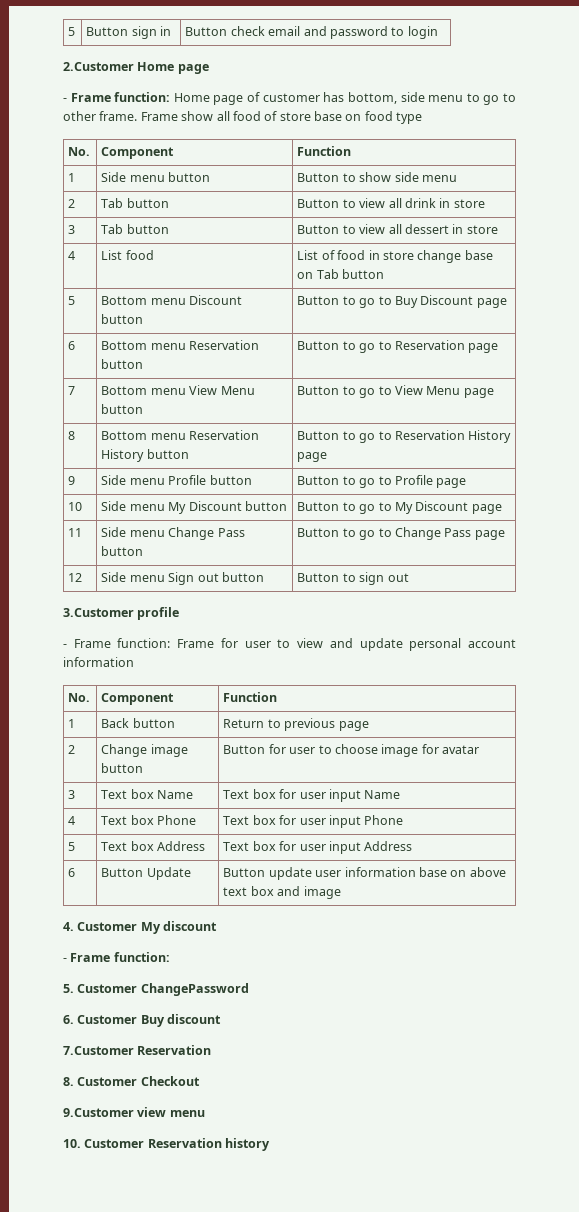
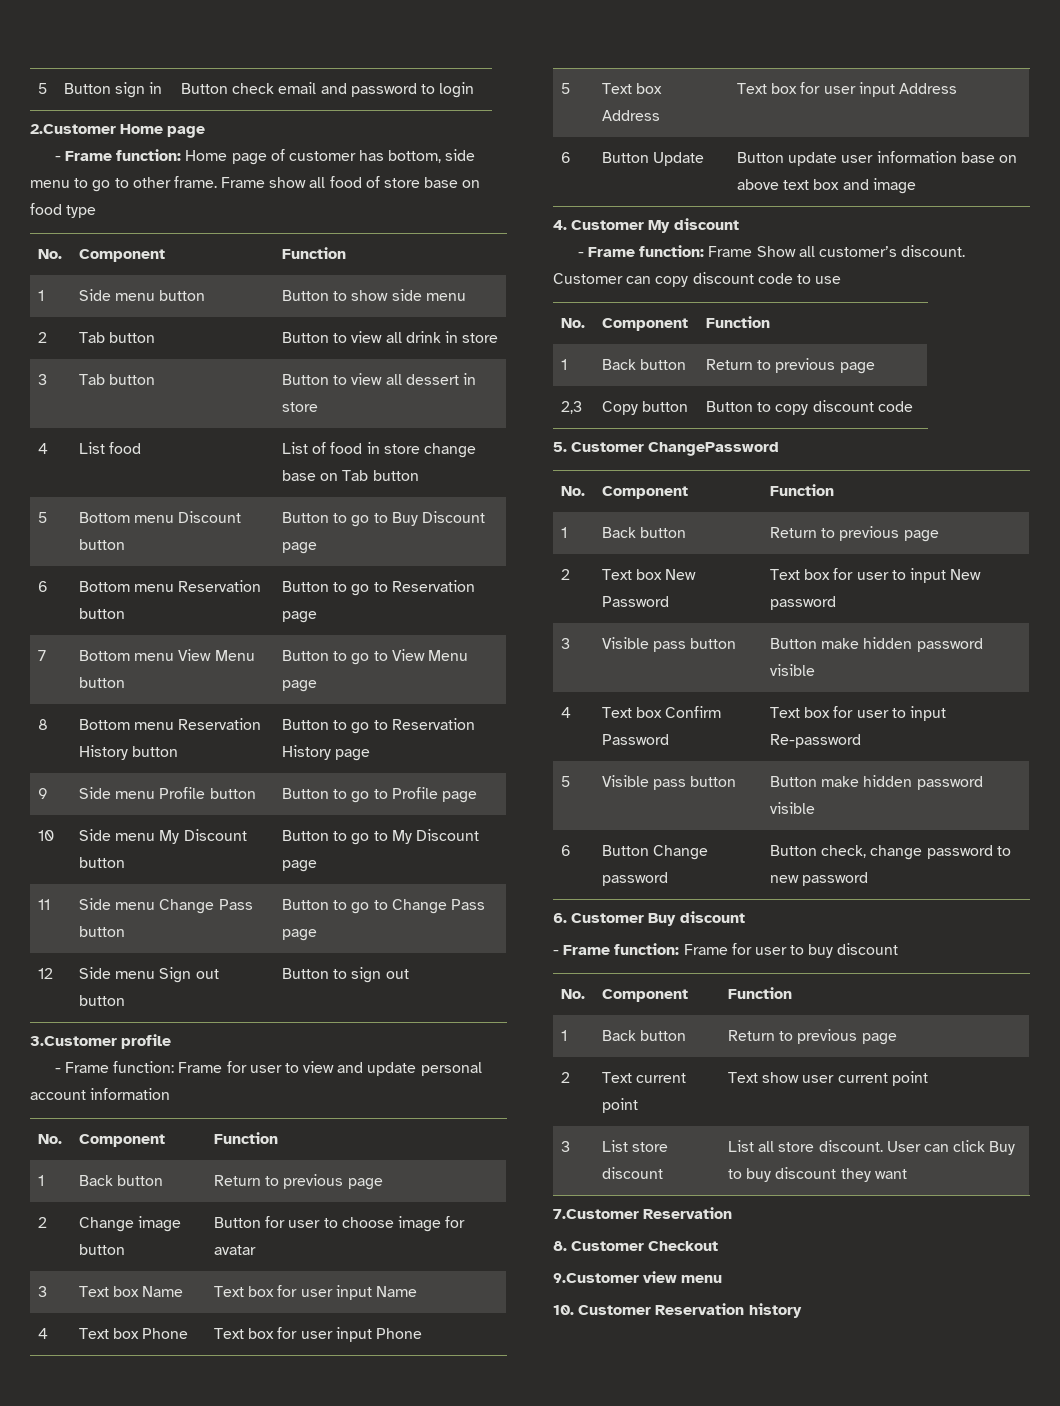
[63,983,249,996] [63,1014,222,1027] // 5. Customer ChangePassword // 6. Customer Buy discount -> [708,245,966,257] [553,272,842,287] [561,318,586,328] [602,318,689,331] [706,316,771,328] [561,359,568,370] [602,359,687,370] [706,358,875,374] [561,401,583,414] [602,401,689,415] [706,400,913,415] [553,442,780,456] [561,486,586,496] [602,486,689,499] [770,484,835,496] [561,527,568,538] [602,527,687,538] [770,526,939,542] [561,569,571,580] [602,569,697,580] [602,596,670,607] [770,568,982,583] [770,596,837,610] [561,638,571,649] [602,637,737,652] [770,637,983,652] [770,664,816,676] [561,707,572,718] [602,706,722,718] [602,734,670,745] [770,706,946,721] [770,734,862,748] [561,776,571,787] [602,775,737,790] [770,775,983,790] [770,802,816,814] [561,845,572,856] [602,845,709,860] [602,872,669,886] [770,845,1011,860] [770,872,869,886] [553,911,745,926] [553,943,899,958] [561,989,586,999] [602,989,689,1002] [728,987,793,999] [561,1030,568,1041] [602,1030,687,1041] [728,1029,897,1045] [561,1072,571,1083] [602,1072,687,1083] [602,1098,639,1113] [728,1071,928,1086] [561,1141,571,1152] [602,1140,669,1152] [602,1167,664,1179] [728,1140,1016,1155] [728,1167,907,1182] Frame Show all customer’s discount. Customer can copy discount code to use // No. | Component | Function // 1 | Back button | Return to previous page // 2,3 | Copy button | Button to copy discount code // 5. Customer ChangePassword // No. | Component | Function // 1 | Back button | Return to previous page // 2 | Text box New Password | Text box for user to input New password // 3 | Visible pass button | Button make hidden password visible // 4 | Text box Confirm Password | Text box for user to input Re-password // 5 | Visible pass button | Button make hidden password visible // 6 | Button Change password | Button check, change password to new password // 6. Customer Buy discount // - Frame function: Frame for user to buy discount // No. | Component | Function // 1 | Back button | Return to previous page // 2 | Text current point | Text show user current point // 3 | List store discount | List all store discount. User can click Buy to buy discount they want

